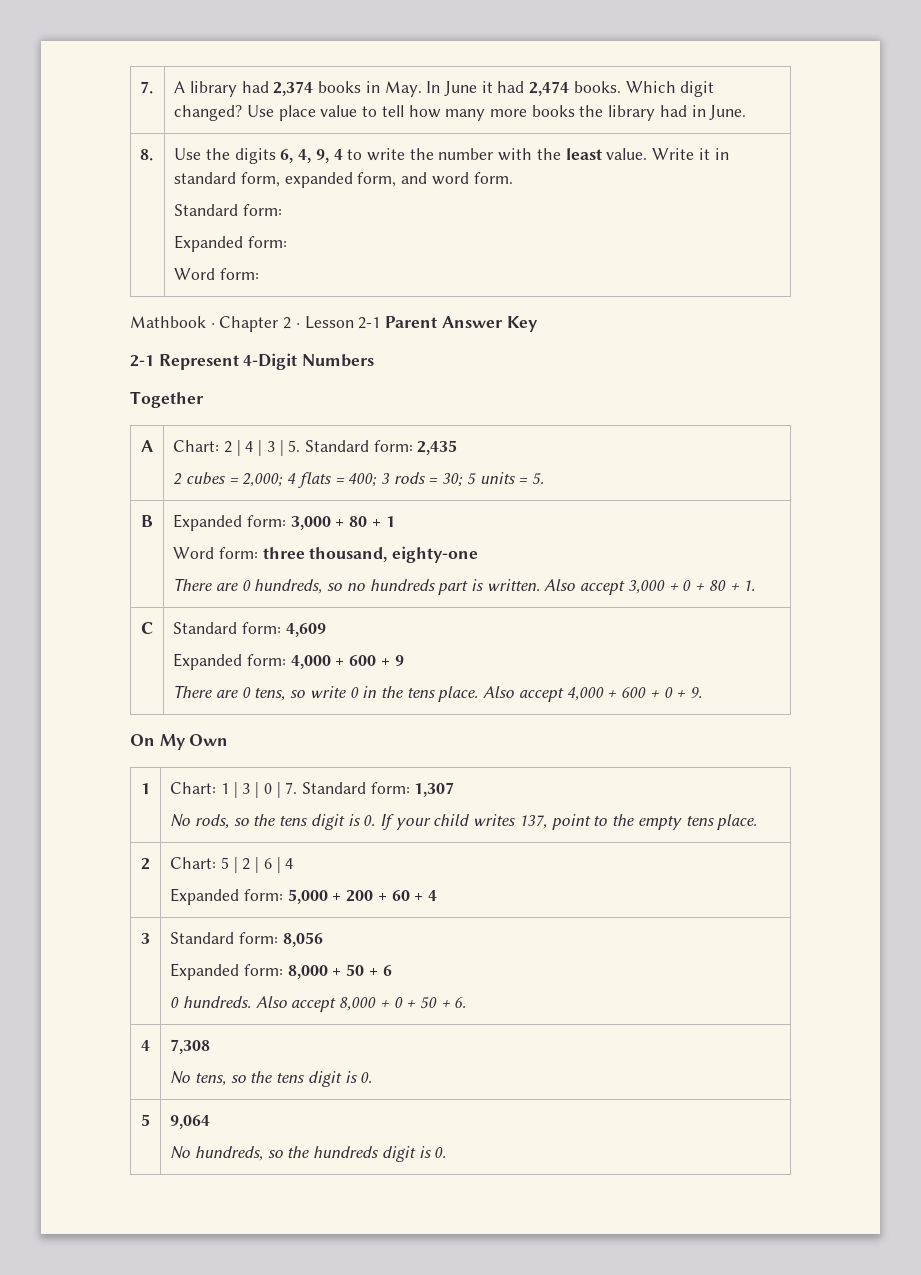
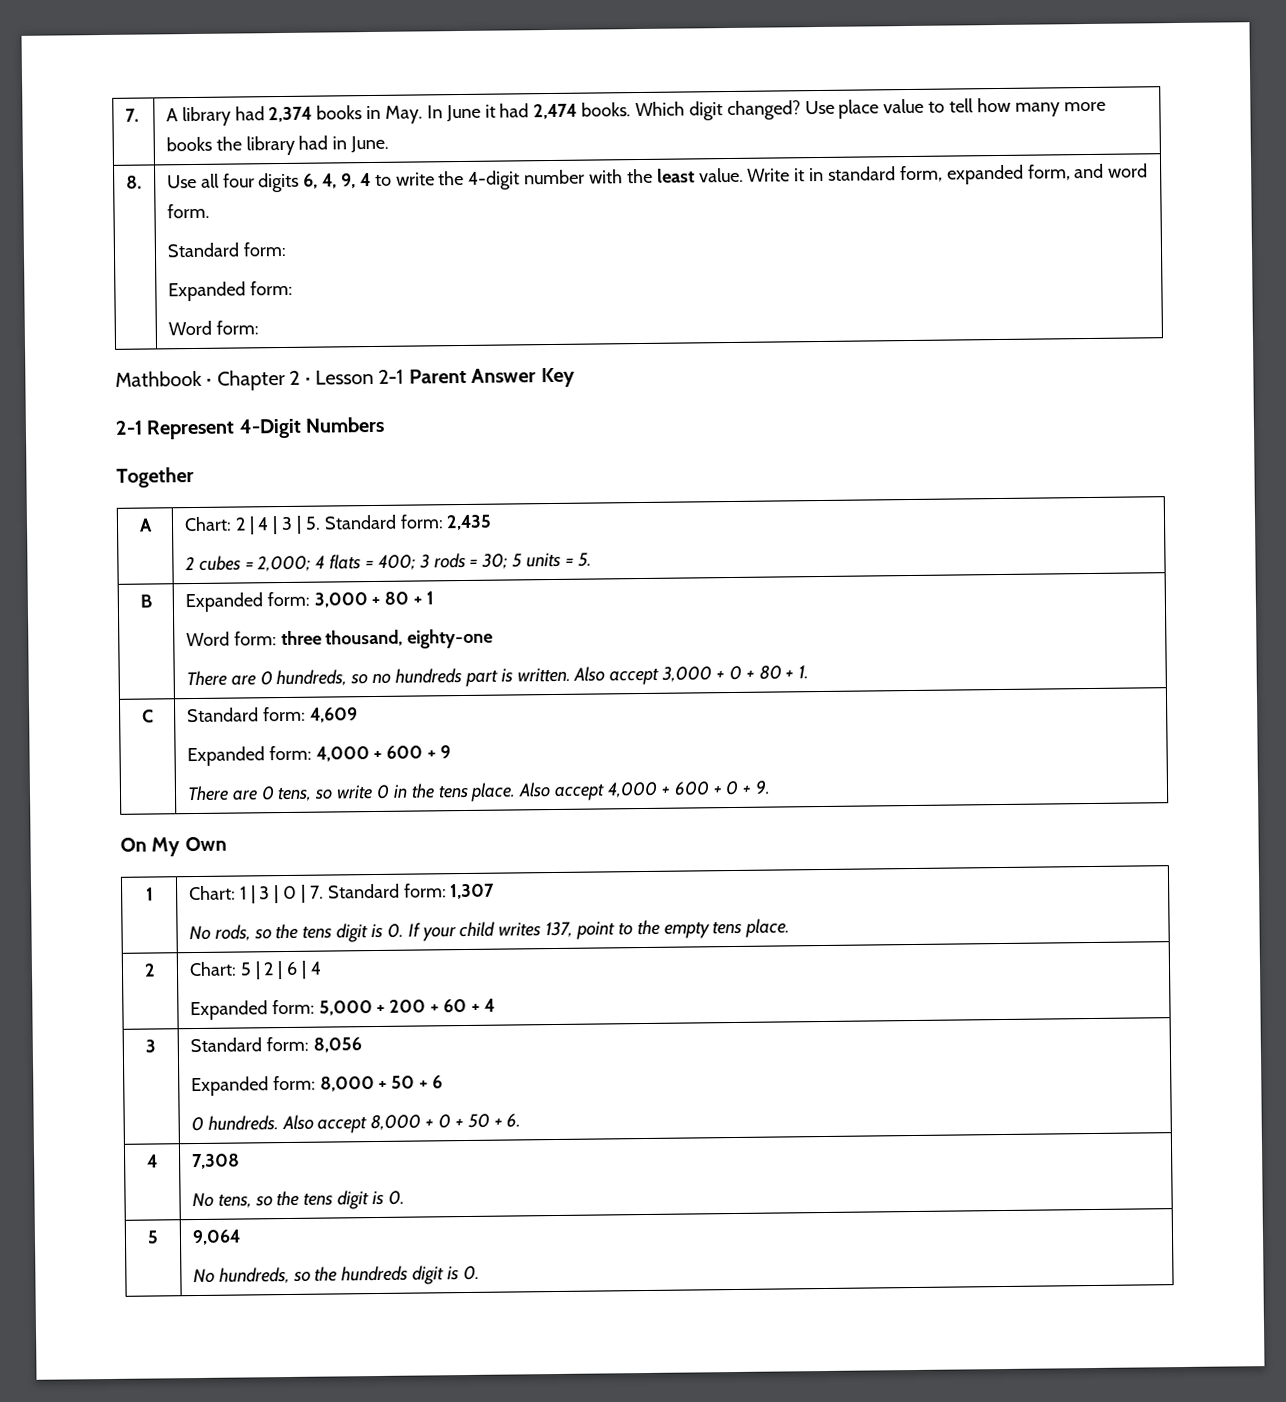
[205,148,230,160] the -> [200,173,255,188] all four
(434, 154) none -> [468,170,521,190] 4-digit

